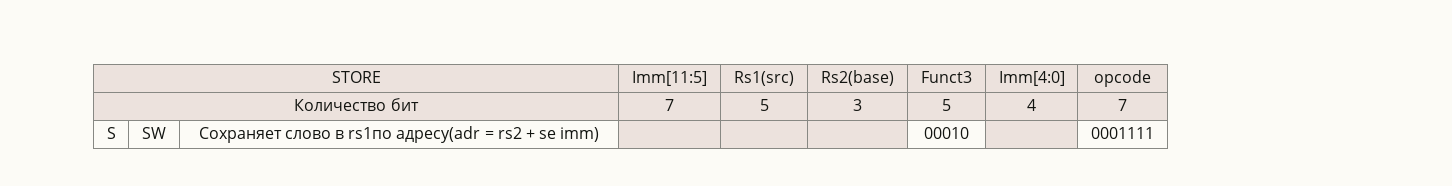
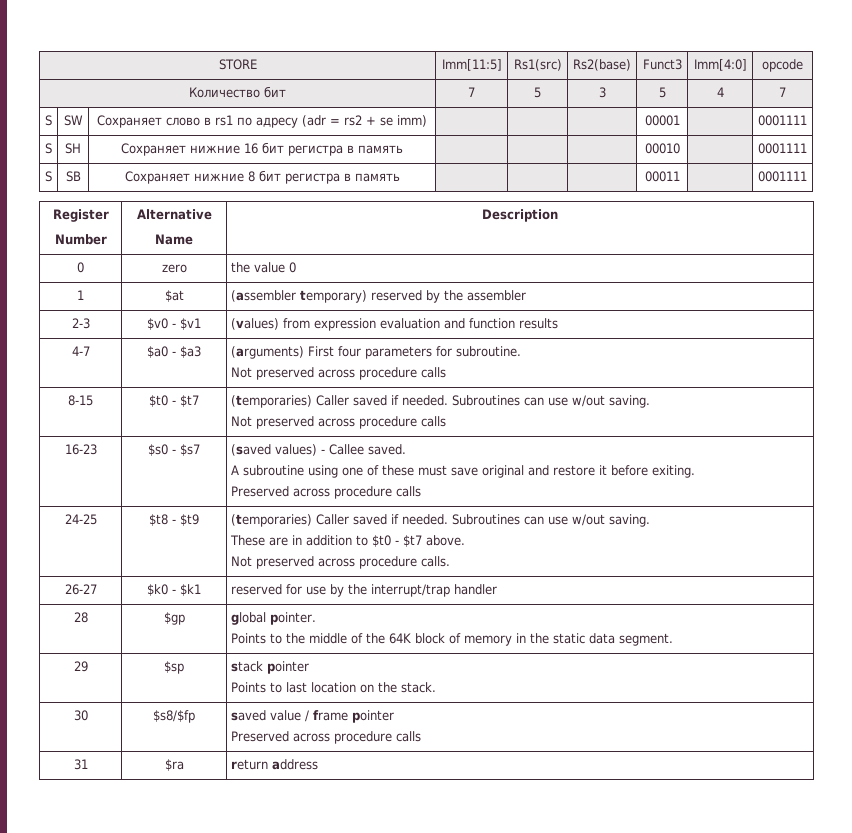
[348,126,481,143] rs1по адресу(adr -> [215,115,326,128] rs1 по адресу (adr
[924,127,969,139] [1091,127,1154,139] 00010 | | 0001111 -> [644,115,680,126] [758,115,807,126] [45,143,52,154] [65,143,81,154] [121,142,403,156] [644,143,680,154] [758,143,807,154] [45,171,52,182] [65,171,81,182] [124,170,400,184] [644,171,680,182] [758,171,807,182] [52,209,109,222] [54,234,107,245] [136,209,212,220] [155,234,193,245] [482,209,558,222] [77,262,84,273] [161,264,187,273] [231,262,297,273] [77,290,84,300] [164,290,184,302] [231,290,527,303] [71,318,90,329] [147,318,201,330] [231,318,559,331] [71,346,90,356] [147,346,201,358] [231,346,522,359] [231,367,447,380] [68,395,93,406] [149,395,199,407] [231,395,651,408] [231,416,447,429] [64,444,97,455] [148,444,200,456] [231,444,407,456] [231,465,696,478] [231,486,422,499] [64,514,97,525] [149,514,199,526] [231,514,651,527] [230,535,466,547] [231,556,451,569] [64,584,97,595] [147,584,201,596] [231,584,498,597] [73,612,88,623] [163,612,185,625] [231,612,317,625] [231,633,674,646] [73,661,88,672] [164,661,184,674] [231,661,310,674] [231,682,437,693] [73,710,88,721] [153,710,195,723] [231,710,395,723] [231,731,422,744] [73,759,88,770] [164,759,184,771] [231,759,319,770] 00001 | | 0001111 // S | SH | Сохраняет нижние 16 бит регистра в память | | | | 00010 | | 0001111 // S | SB | Сохраняет нижние 8 бит регистра в память | | | | 00011 | | 0001111 // Register // Number | Alternative // Name | Description // 0 | zero | the value 0 // 1 | $at | (assembler temporary) reserved by the assembler // 2-3 | $v0 - $v1 | (values) from expression evaluation and function results // 4-7 | $a0 - $a3 | (arguments) First four parameters for subroutine. // Not preserved across procedure calls // 8-15 | $t0 - $t7 | (temporaries) Caller saved if needed. Subroutines can use w/out saving. // Not preserved across procedure calls // 16-23 | $s0 - $s7 | (saved values) - Callee saved. // A subroutine using one of these must save original and restore it before exiting. // Preserved across procedure calls // 24-25 | $t8 - $t9 | (temporaries) Caller saved if needed. Subroutines can use w/out saving. // These are in addition to $t0 - $t7 above. // Not preserved across procedure calls. // 26-27 | $k0 - $k1 | reserved for use by the interrupt/trap handler // 28 | $gp | global pointer. // Points to the middle of the 64K block of memory in the static data segment. // 29 | $sp | stack pointer // Points to last location on the stack. // 30 | $s8/$fp | saved value / frame pointer // Preserved across procedure calls // 31 | $ra | return address

